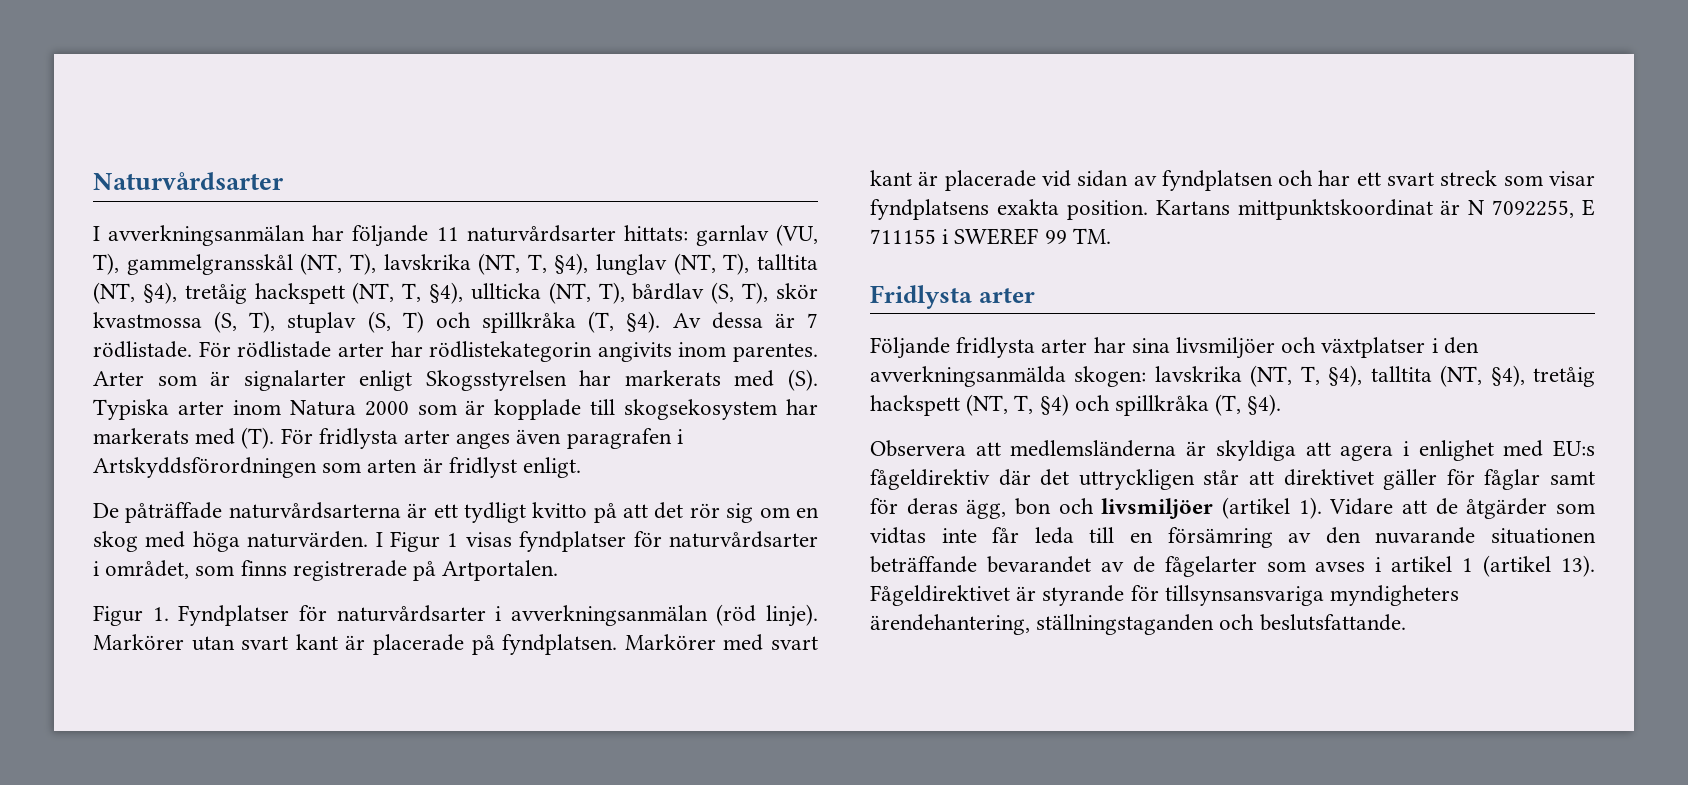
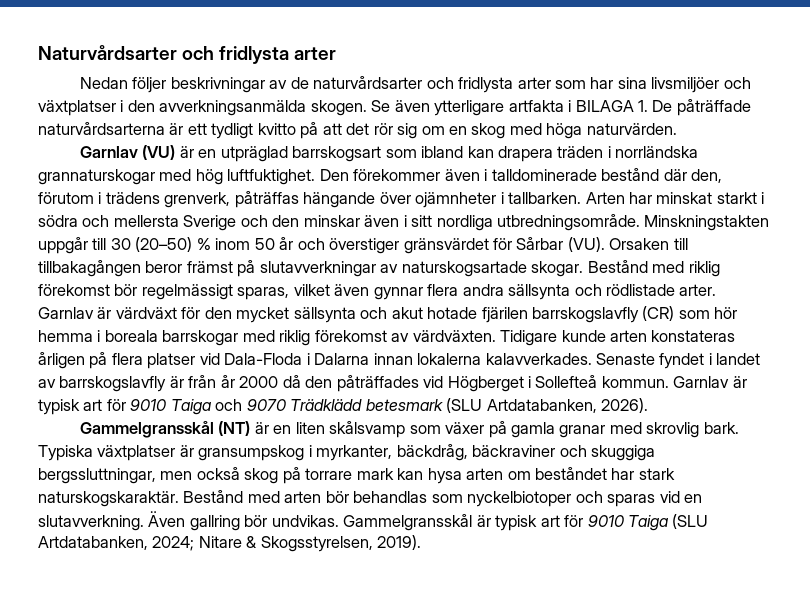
[93,224,818,247] [93,253,818,275] [93,282,818,304] [93,311,818,333] [93,341,818,362] [93,369,818,391] [93,399,818,420] [93,427,683,449] [93,457,582,478] // I avverkningsanmälan har följande 11 naturvårdsarter hittats: garnlav (VU, T), gammelgransskål (NT, T), lavskrika (NT, T, §4), lunglav (NT, T), talltita (NT, §4), tretåig hackspett (NT, T, §4), ullticka (NT, T), bårdlav (S, T), skör kvastmossa (S, T), stuplav (S, T) och spillkråka (T, §4). Av dessa är 7 rödlistade. För rödlistade arter har rödlistekategorin angivits inom parentes. Arter som är signalarter enligt Skogsstyrelsen har markerats med (S). Typiska arter inom Natura 2000 som är kopplade till skogsekosystem har markerats med (T). För fridlysta arter anges även paragrafen i Artskyddsförordningen som arten är fridlyst enligt. // -> [182,46,337,64] [79,76,751,93] [38,100,649,116] och fridlysta arter // Nedan följer beskrivningar av de naturvårdsarter och fridlysta arter som har sina livsmiljöer och växtplatser i den avverkningsanmälda skogen. Se även ytterligare artfakta i BILAGA 1.
[375,531,818,552] [93,560,559,581] [93,604,818,627] [93,634,819,655] [870,170,1595,191] [870,199,1595,220] [870,228,1111,245] [870,285,1035,309] [870,337,1479,359] [870,365,1595,387] [870,394,1282,416] [870,440,1595,461] [870,469,1595,490] [870,497,1595,519] [870,527,1596,548] [870,555,1595,577] [870,585,1460,606] [870,614,1406,635] I Figur 1 visas fyndplatser för naturvårdsarter i området, som finns registrerade på Artportalen. // Figur 1. Fyndplatser för naturvårdsarter i avverkningsanmälan (röd linje). Markörer utan svart kant är placerade på fyndplatsen. Markörer med svart kant är placerade vid sidan av fyndplatsen och har ett svart streck som visar fyndplatsens exakta position. Kartans mittpunktskoordinat är N 7092255, E 711155 i SWEREF 99 TM. // Fridlysta arter // Följande fridlysta arter har sina livsmiljöer och växtplatser i den avverkningsanmälda skogen: lavskrika (NT, T, §4), talltita (NT, §4), tretåig hackspett (NT, T, §4) och spillkråka (T, §4). // Observera att medlemsländerna är skyldiga att agera i enlighet med EU:s fågeldirektiv där det uttryckligen står att direktivet gäller för fåglar samt för deras ägg, bon och livsmiljöer (artikel 1). Vidare att de åtgärder som vidtas inte får leda till en försämring av den nuvarande situationen beträffande bevarandet av de fågelarter som avses i artikel 1 (artikel 13). Fågeldirektivet är styrande för tillsynsansvariga myndigheters ärendehantering, ställningstaganden och beslutsfattande. -> [79,145,699,162] [38,168,723,185] [38,191,765,208] [38,214,770,231] [38,237,688,254] [38,260,720,277] [38,284,717,300] [38,306,738,323] [38,330,736,346] [38,352,761,369] [38,375,747,392] [38,398,649,415] [79,420,739,438] [38,444,656,461] [38,467,675,484] [38,490,703,507] [38,511,709,531] [38,535,422,552] // Garnlav (VU) är en utpräglad barrskogsart som ibland kan drapera träden i norrländska grannaturskogar med hög luftfuktighet. Den förekommer även i talldominerade bestånd där den, förutom i trädens grenverk, påträffas hängande över ojämnheter i tallbarken. Arten har minskat starkt i södra och mellersta Sverige och den minskar även i sitt nordliga utbredningsområde. Minskningstakten uppgår till 30 (20–50) % inom 50 år och överstiger gränsvärdet för Sårbar (VU). Orsaken till tillbakagången beror främst på slutavverkningar av naturskogsartade skogar. Bestånd med riklig förekomst bör regelmässigt sparas, vilket även gynnar flera andra sällsynta och rödlistade arter. Garnlav är värdväxt för den mycket sällsynta och akut hotade fjärilen barrskogslavfly (CR) som hör hemma i boreala barrskogar med riklig förekomst av värdväxten. Tidigare kunde arten konstateras årligen på flera platser vid Dala-Floda i Dalarna innan lokalerna kalavverkades. Senaste fyndet i landet av barrskogslavfly är från år 2000 då den påträffades vid Högberget i Sollefteå kommun. Garnlav är typisk art för 9010 Taiga och 9070 Trädklädd betesmark (SLU Artdatabanken, 2026). // Gammelgransskål (NT) är en liten skålsvamp som växer på gamla granar med skrovlig bark. Typiska växtplatser är gransumpskog i myrkanter, bäckdråg, bäckraviner och skuggiga bergssluttningar, men också skog på torrare mark kan hysa arten om beståndet har stark naturskogskaraktär. Bestånd med arten bör behandlas som nyckelbiotoper och sparas vid en slutavverkning. Även gallring bör undvikas. Gammelgransskål är typisk art för 9010 Taiga (SLU Artdatabanken, 2024; Nitare & Skogsstyrelsen, 2019).

